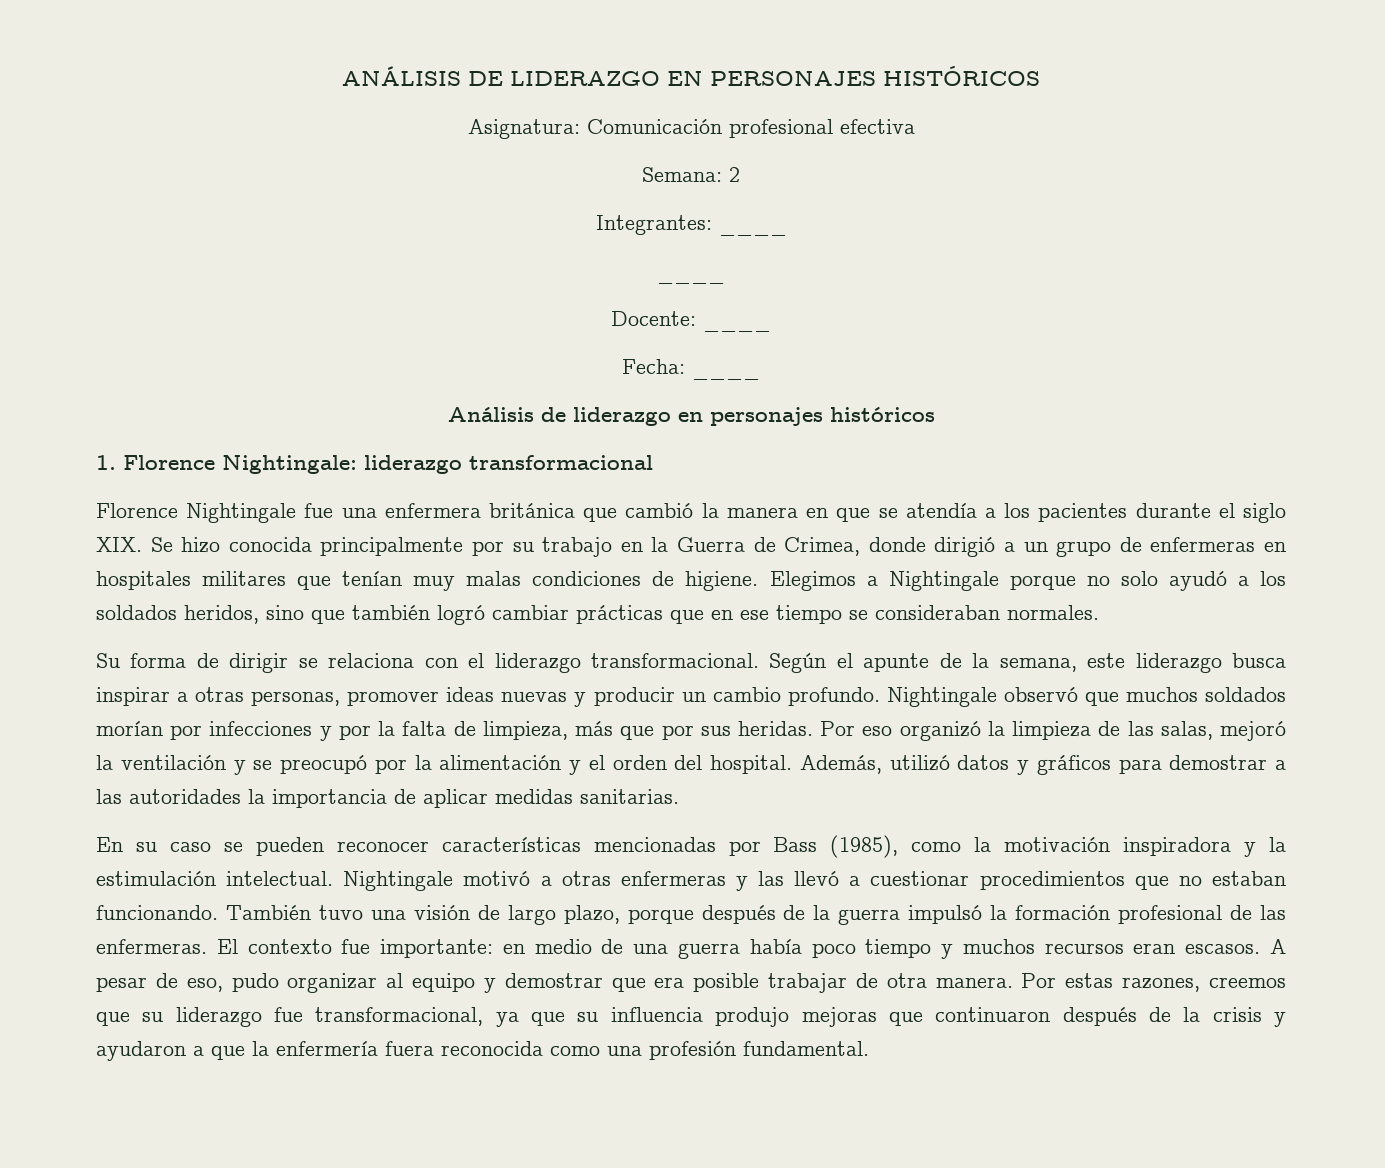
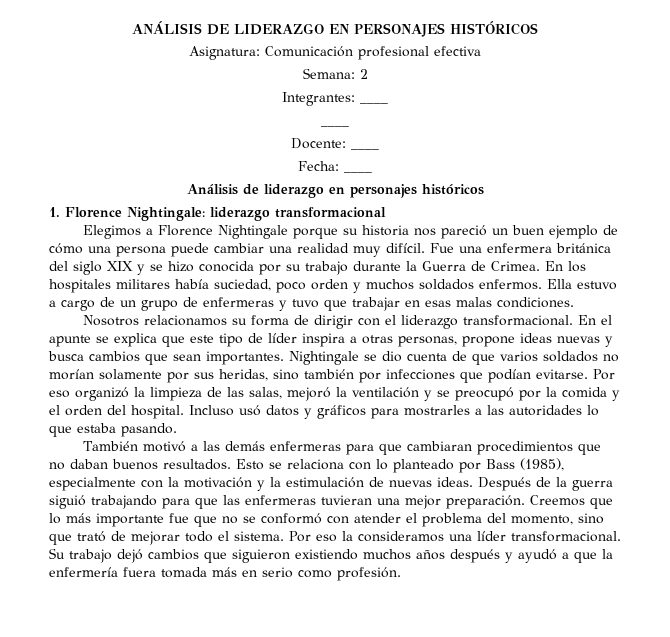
[96,503,1286,523] [96,537,173,552] Florence Nightingale fue una enfermera británica que cambió la manera en que se atendía a los pacientes durante el siglo XIX. Se -> [83,225,619,239] [49,243,611,257] [49,261,163,275] Elegimos a Florence Nightingale porque su historia nos pareció un buen ejemplo de cómo una persona puede cambiar una realidad muy difícil. Fue una enfermera británica del siglo XIX y se
[320,537,464,556] principalmente -> (254, 266) none
[620,542,643,552] en -> [353,261,401,271] durante
[784,537,1286,557] [96,571,1286,591] [96,605,1099,625] [96,653,120,668] Crimea, donde dirigió a un grupo de enfermeras en hospitales militares que tenían muy malas condiciones de higiene. Elegimos a Nightingale porque no solo ayudó a los soldados heridos, sino que también logró cambiar prácticas que en ese tiempo se consideraban normales. // Su -> [491,261,586,272] [49,279,617,293] [49,297,574,311] [83,315,248,326] Crimea. En los hospitales militares había suciedad, poco orden y muchos soldados enfermos. Ella estuvo a cargo de un grupo de enfermeras y tuvo que trabajar en esas malas condiciones. // Nosotros relacionamos su
[298,653,415,668] se relaciona -> (354, 322) none
[769,653,827,673] Según -> [578,315,597,325] En
[939,653,1286,673] [96,687,170,706] de la semana, este liderazgo busca inspirar -> [96,333,345,347] se explica que este tipo de líder inspira
[347,691,440,706] promover -> [462,336,515,347] propone
[593,687,1286,707] [96,721,813,741] producir un cambio profundo. Nightingale observó que muchos soldados morían por infecciones y por la falta de limpieza, más que por sus heridas. -> [48,351,619,365] [49,369,588,383] busca cambios que sean importantes. Nightingale se dio cuenta de que varios soldados no morían solamente por sus heridas, sino también por infecciones que podían evitarse.
[439,755,562,770] alimentación -> [562,387,607,398] comida
[799,755,950,774] Además, utilizó -> [189,405,261,416] Incluso usó
[1169,755,1268,770] demostrar -> [404,405,470,416] mostrarles
[248,789,679,808] [96,837,716,856] la importancia de aplicar medidas sanitarias. // En su caso se pueden reconocer características mencionadas -> [587,405,599,416] [49,423,177,437] [83,441,602,455] [49,459,454,473] lo que estaba pasando. // También motivó a las demás enfermeras para que cambiaran procedimientos que no daban buenos resultados. Esto se relaciona con lo planteado
[911,842,962,852] como -> [49,477,163,491] especialmente con
[1123,837,1232,856] inspiradora -> (252, 482) none
[226,871,1287,891] [96,905,1286,925] [96,939,1287,959] [96,973,1287,993] [96,1007,1286,1027] [96,1041,186,1061] intelectual. Nightingale motivó a otras enfermeras y las llevó a cuestionar procedimientos que no estaban funcionando. También tuvo una visión de largo plazo, porque después de la guerra impulsó la formación profesional de las enfermeras. El contexto fue importante: en medio de una guerra había poco tiempo y muchos recursos eran escasos. A pesar de eso, pudo organizar al equipo y demostrar que era posible trabajar de otra manera. Por estas razones, creemos que su liderazgo fue transformacional, ya que su influencia produjo mejoras que continuaron después de la crisis y ayudaron -> [369,477,613,491] [49,495,613,509] [49,513,604,527] [49,531,621,545] [49,548,557,563] de nuevas ideas. Después de la guerra siguió trabajando para que las enfermeras tuvieran una mejor preparación. Creemos que lo más importante fue que no se conformó con atender el problema del momento, sino que trató de mejorar todo el sistema. Por eso la consideramos una líder transformacional. Su trabajo dejó cambios que siguieron existiendo muchos años después y ayudó
[441,1041,869,1060] reconocida como una profesión fundamental. -> [161,567,401,581] tomada más en serio como profesión.

